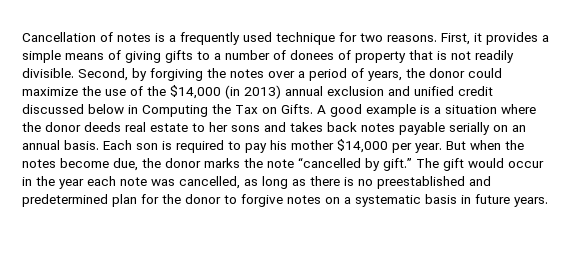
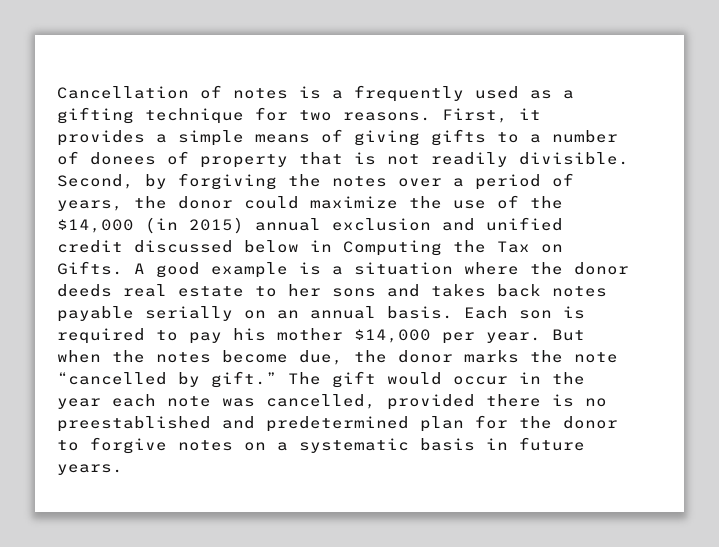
(272, 37) none -> [530,90,574,99] [57,107,134,124] as a gifting
[244,85,281,99] 2013) -> [189,217,244,234] 2015)
[244,176,306,189] as long as -> [387,394,475,410] provided

